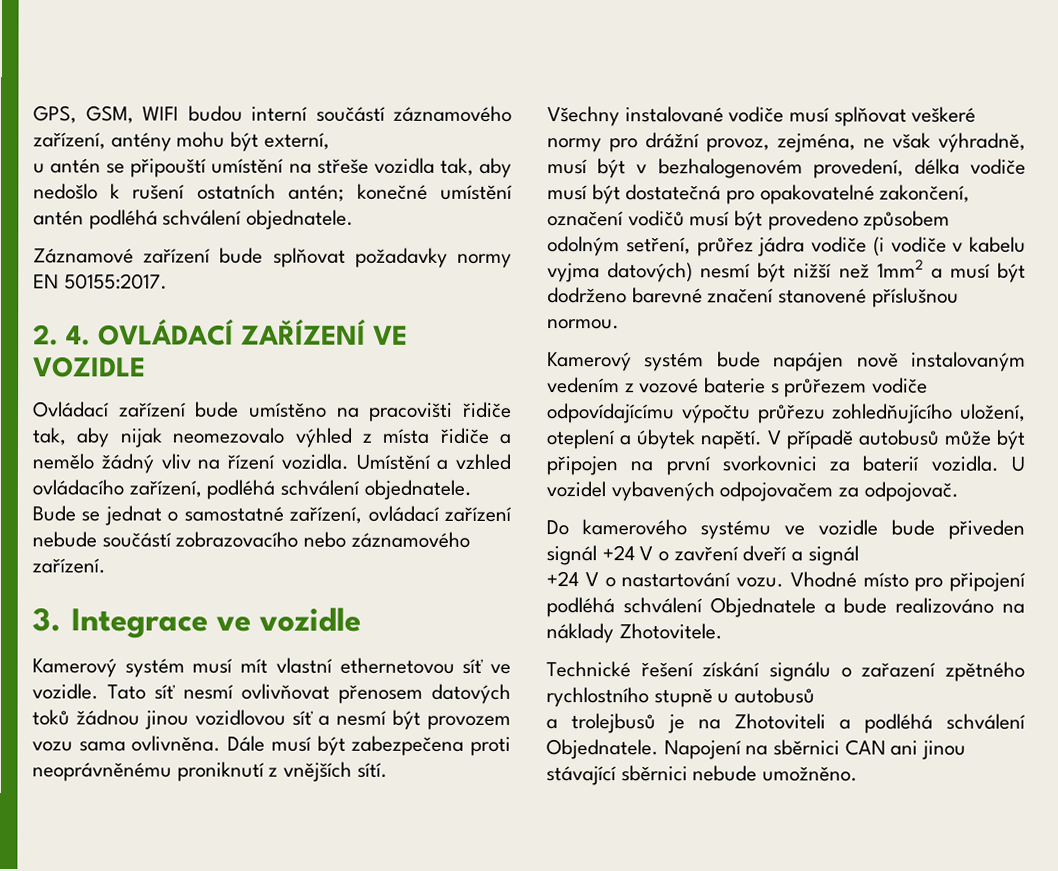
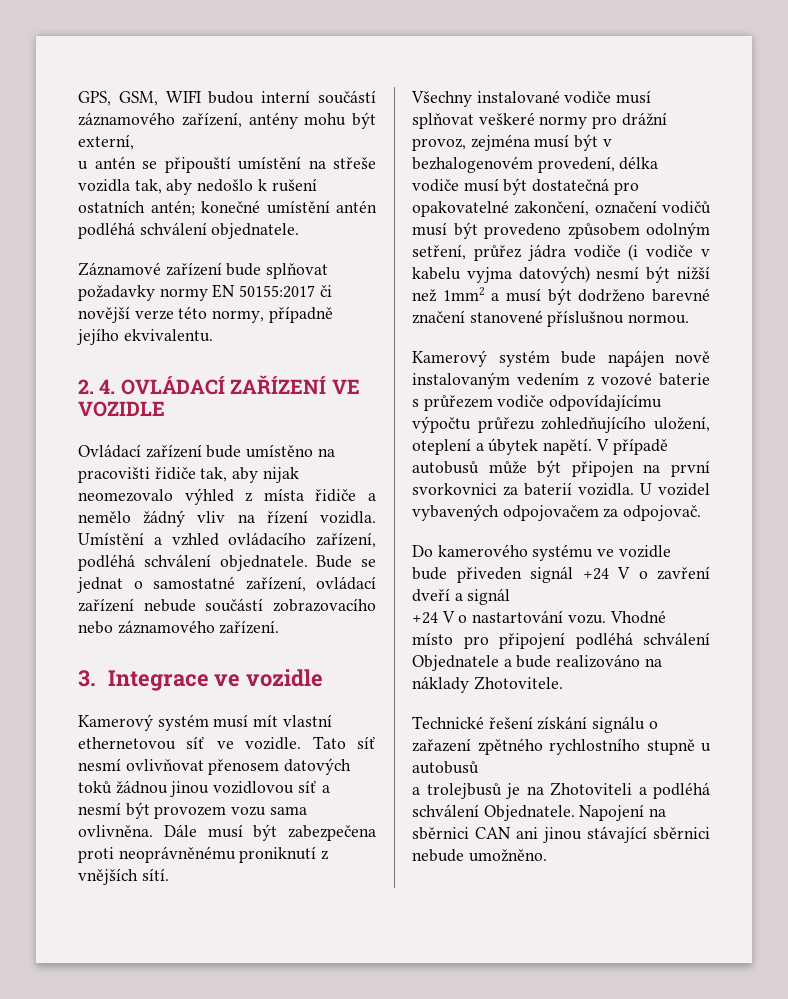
[63,273,168,290] 50155:2017. -> [239,285,332,298] [78,306,333,323] [77,328,213,345] 50155:2017 či novější verze této normy, případně jejího ekvivalentu.
[777,132,1026,153] zejména, ne však výhradně, -> [470,134,530,151] zejména

